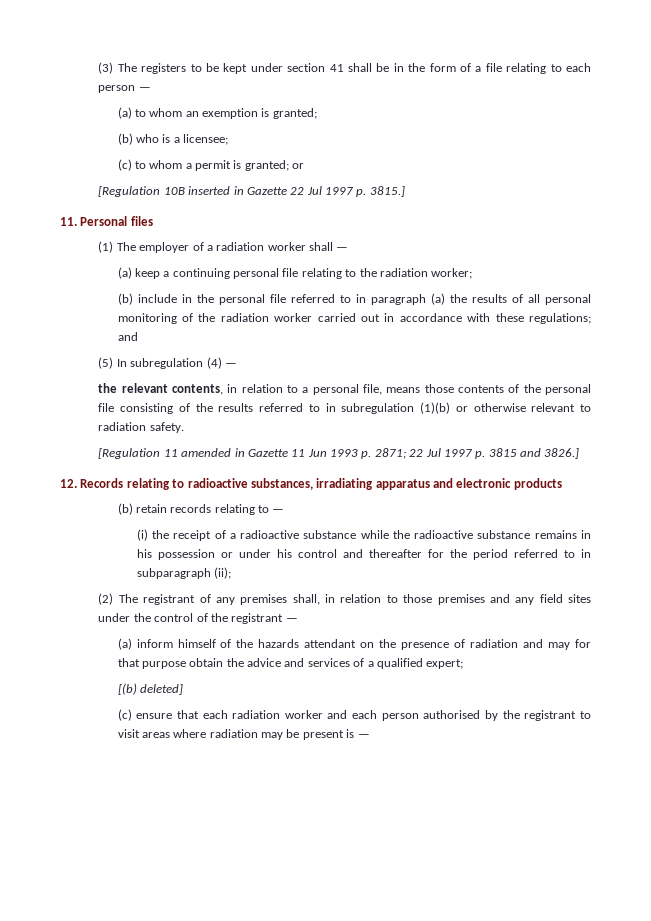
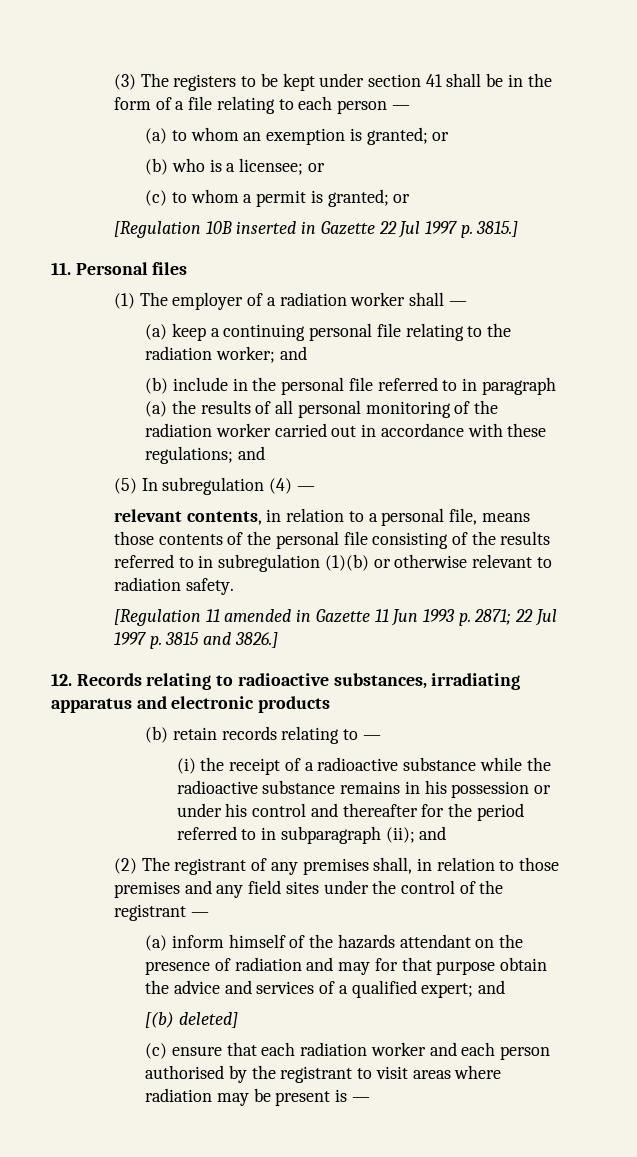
(317, 113) none -> [432,132,450,141] or
(229, 139) none -> [307,163,325,172] or
(473, 273) none -> [279,346,307,360] and
[98,383,118,393] the -> (315, 488) none
(232, 573) none -> [419,826,447,840] and
(464, 664) none -> [478,980,506,994] and

